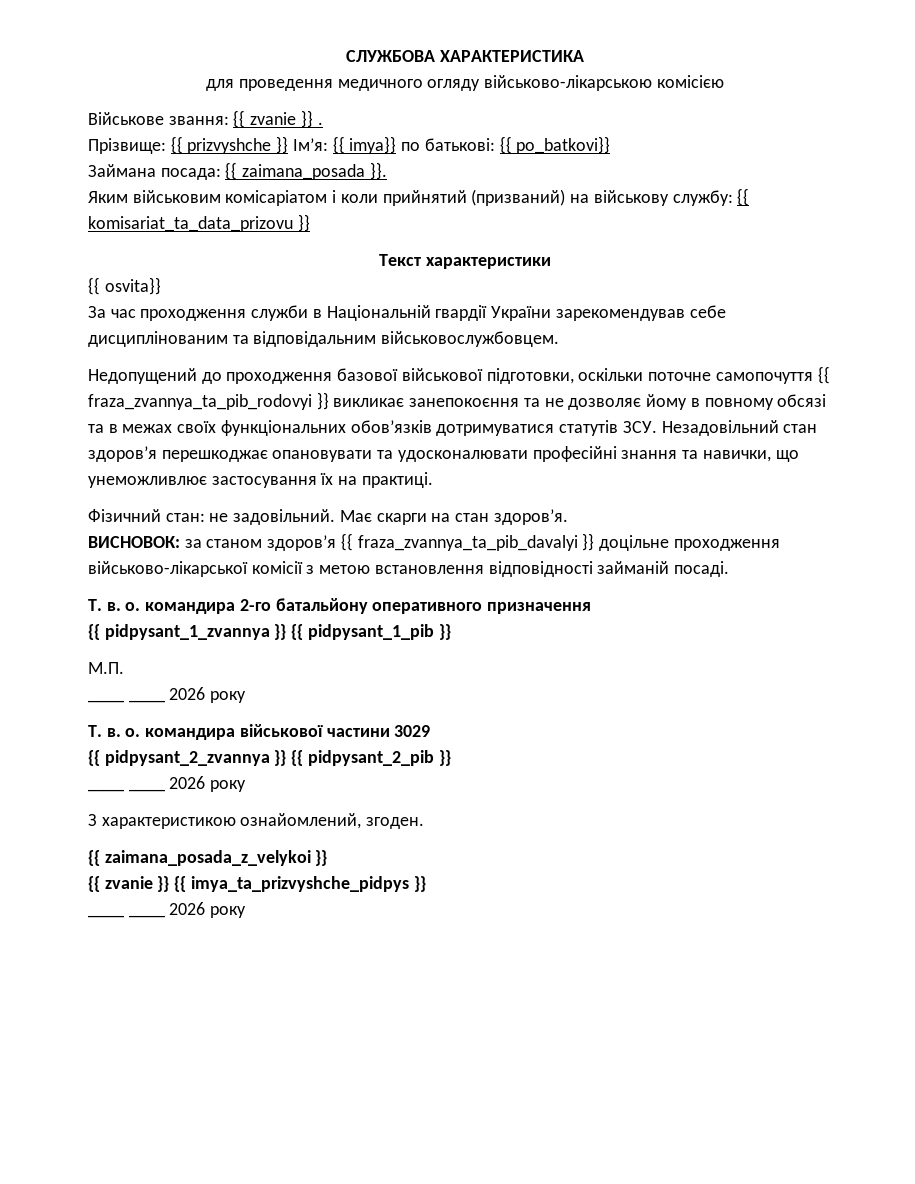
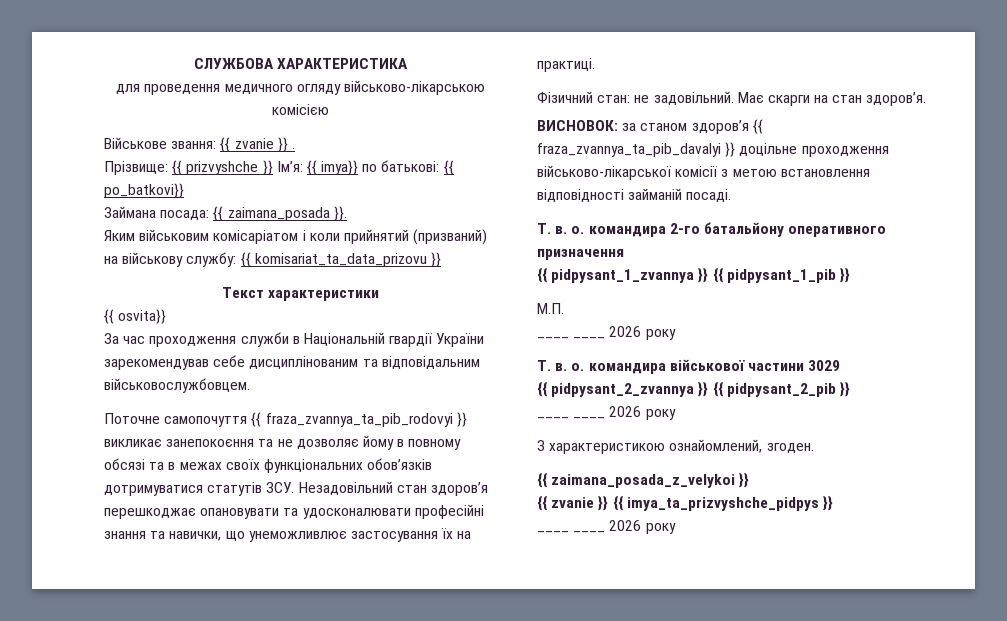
[88,368,712,384] Недопущений до проходження базової військової підготовки, оскільки поточне -> [104,413,160,424] Поточне

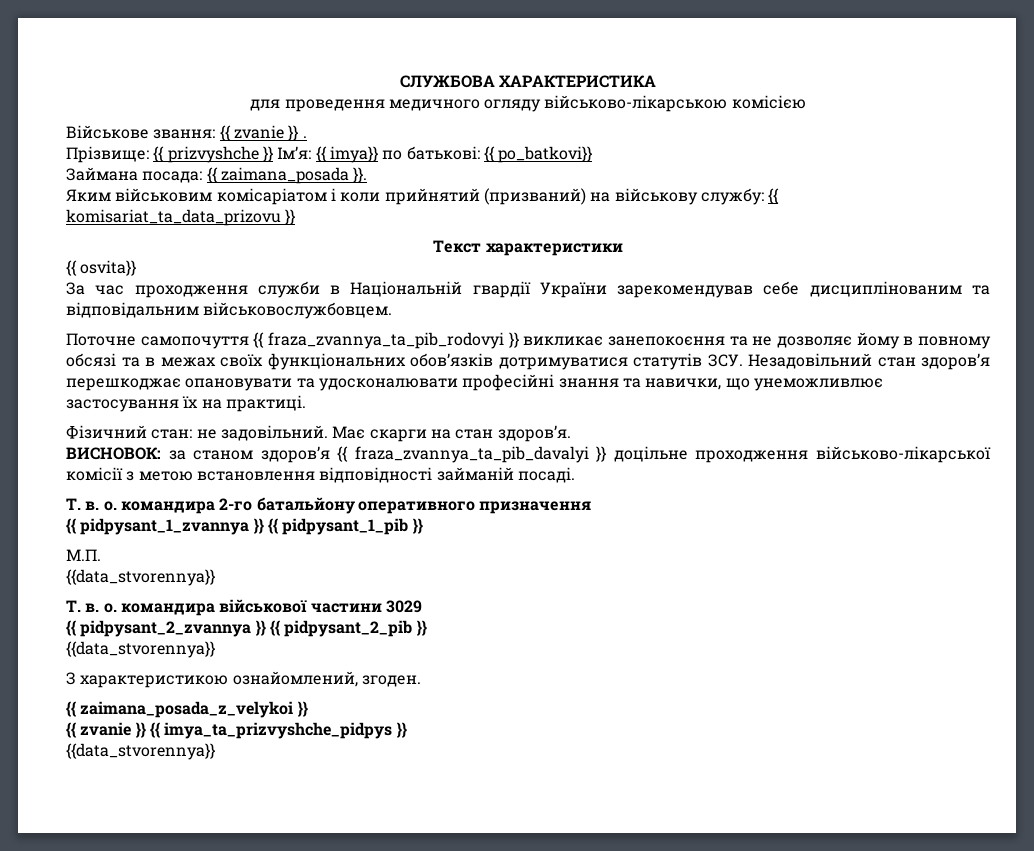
[537,337,606,339] [609,326,676,340] ____ ____ 2026 року -> [66,569,215,586] {{data_stvorennya}}
[537,417,606,419] [609,406,676,420] ____ ____ 2026 року -> [66,641,215,658] {{data_stvorennya}}
[537,531,606,533] [609,520,676,534] ____ ____ 2026 року -> [66,743,215,760] {{data_stvorennya}}

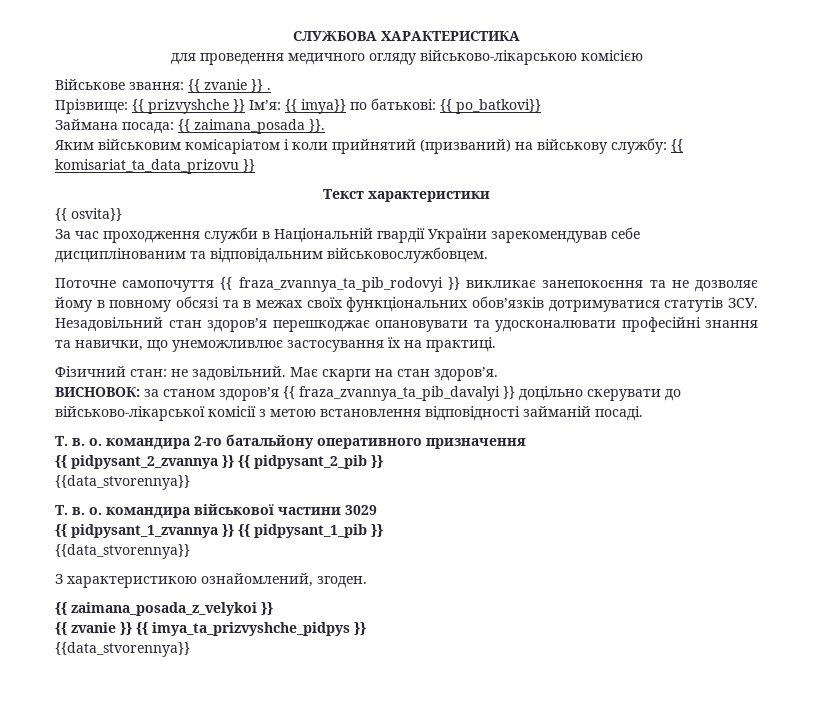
[613,446,809,463] доцільне проходження -> [519,386,681,401] доцільно скерувати до
[80,518,423,535] [66,549,101,561] pidpysant_1_zvannya }} {{ pidpysant_1_pib }} // М.П. -> [71,455,383,469] pidpysant_2_zvannya }} {{ pidpysant_2_pib }}
[80,620,413,637] pidpysant_2_zvannya }} {{ pidpysant_2_pib -> [71,524,367,538] pidpysant_1_zvannya }} {{ pidpysant_1_pib

